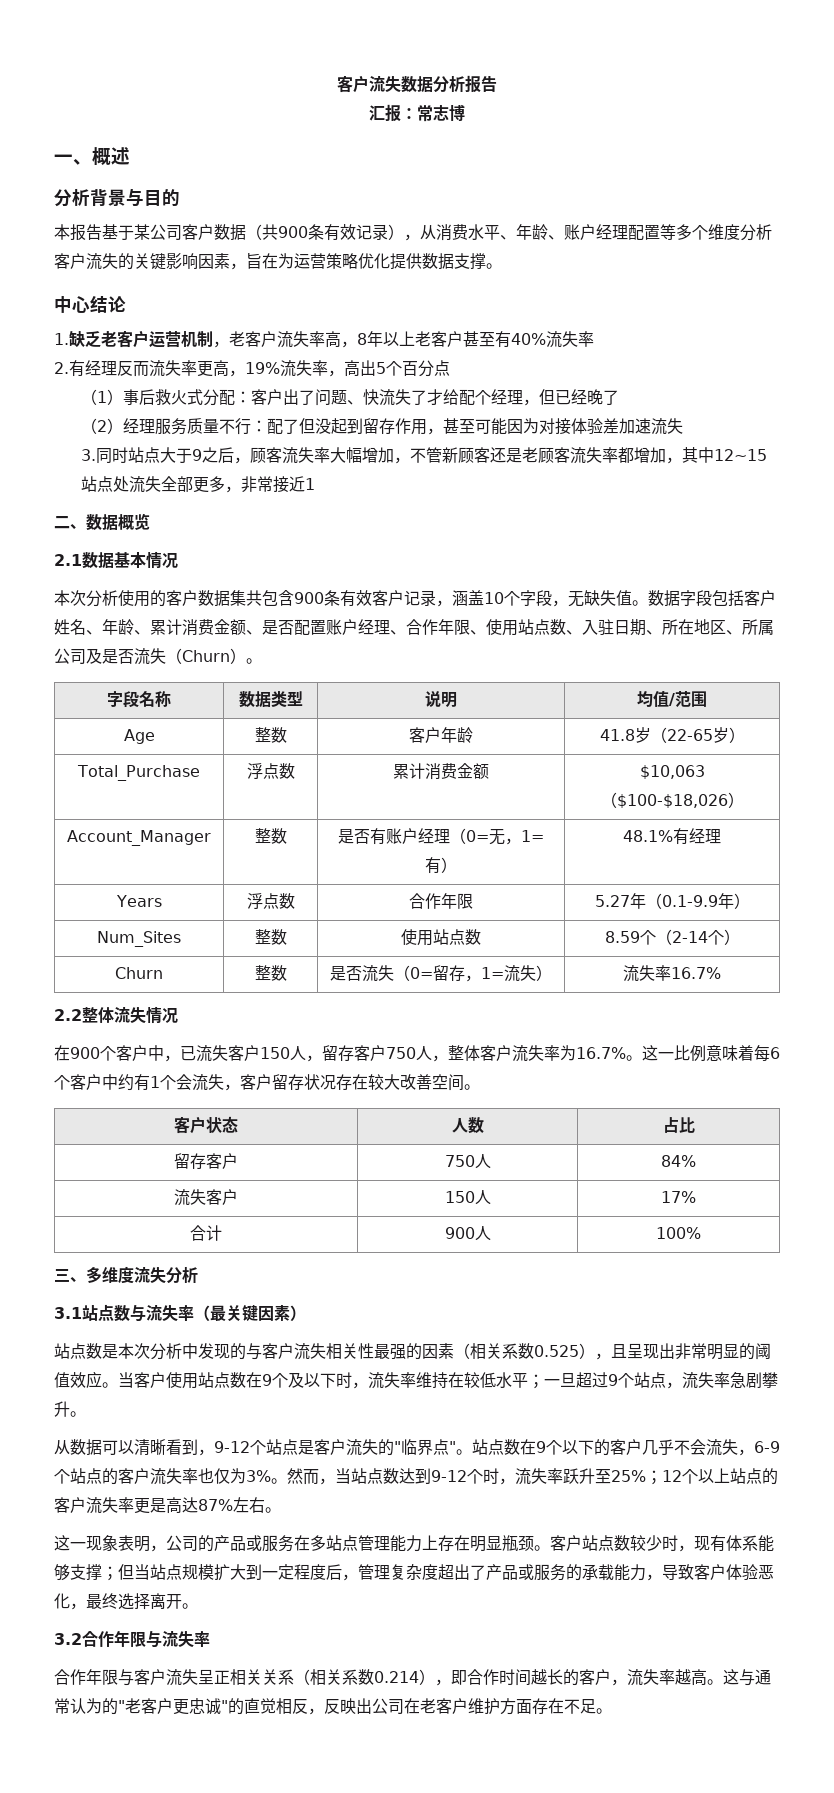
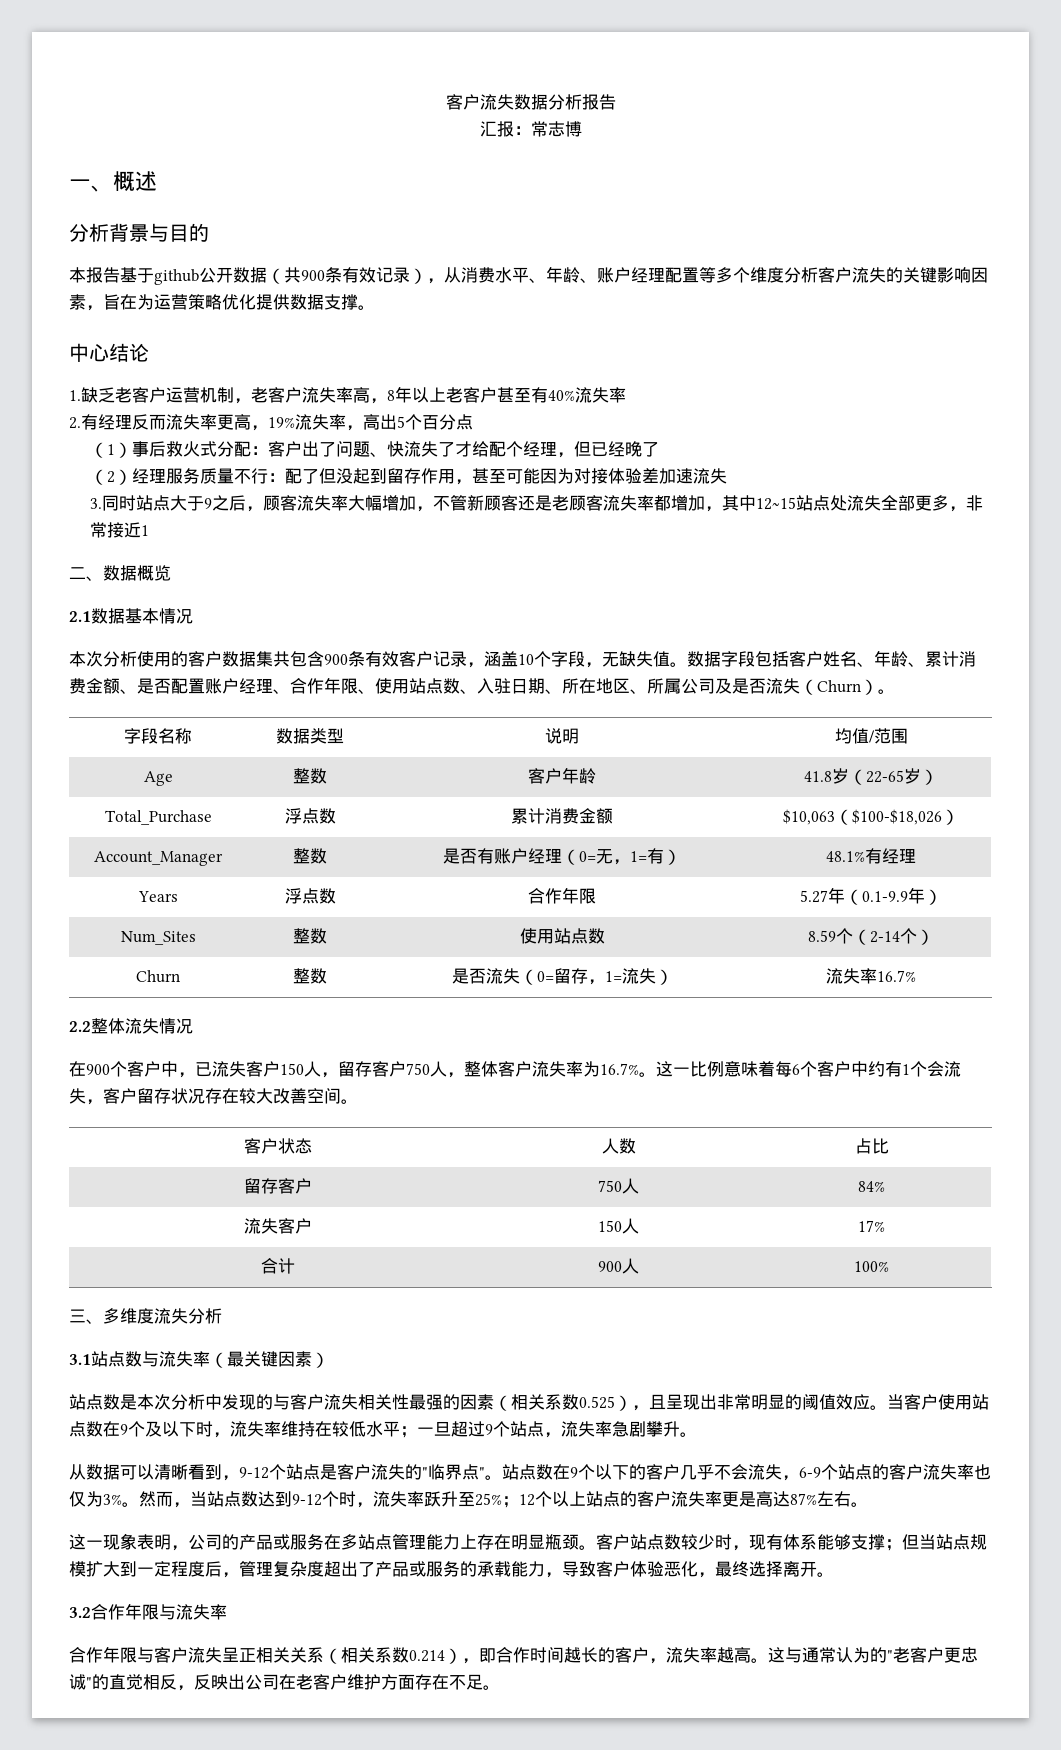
[134,224,214,240] 某公司客户 -> [154,267,233,285] github公开

